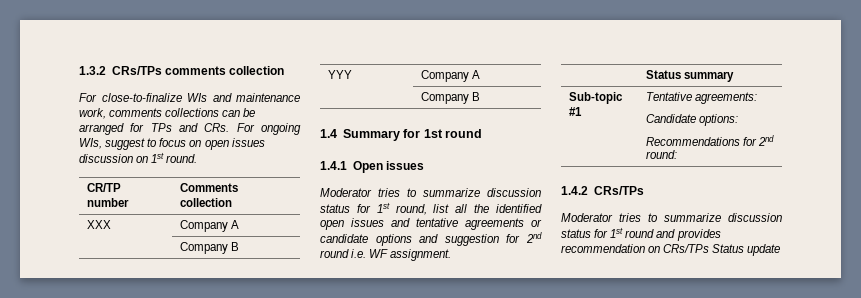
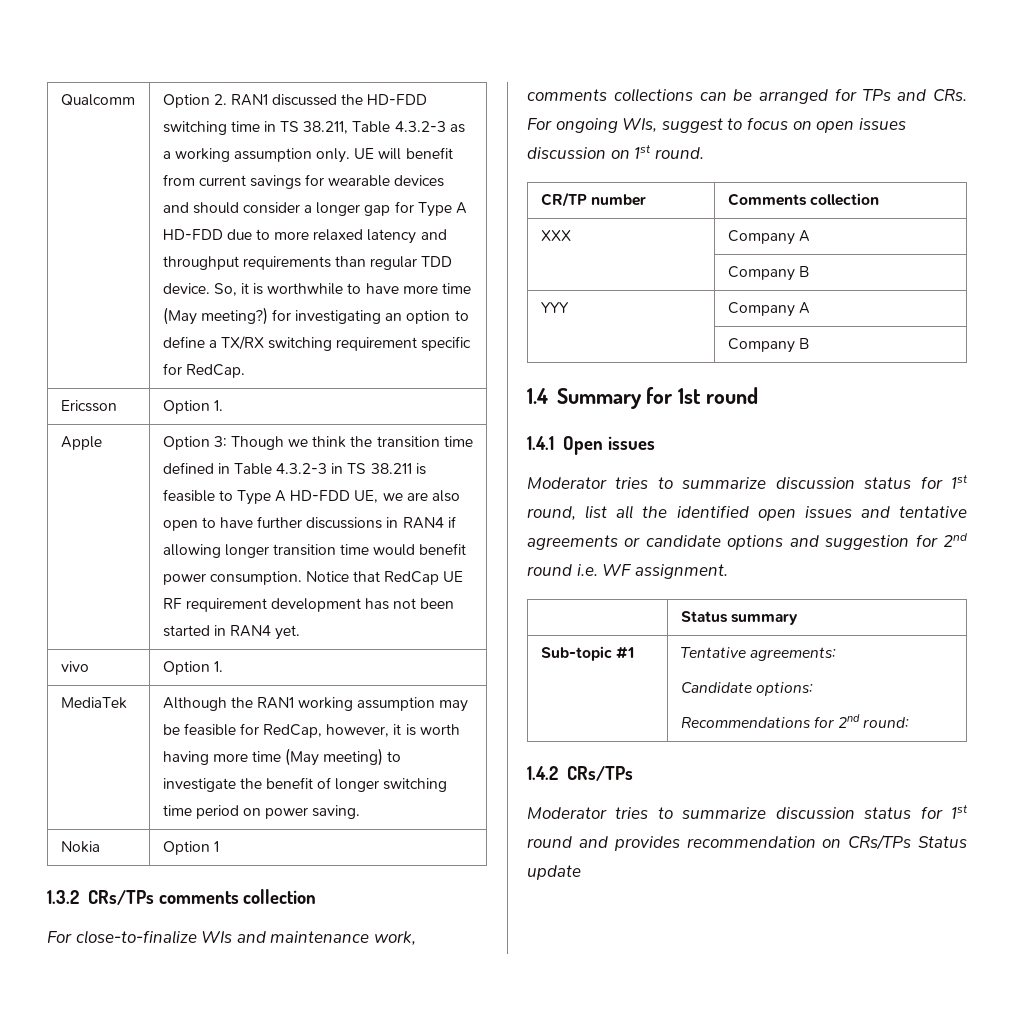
(79, 70) none -> [60,94,135,106] [162,94,428,108] [162,121,465,135] [162,147,453,163] [162,174,445,189] [162,201,467,217] [162,229,447,244] [162,256,453,270] [162,283,471,296] [162,307,469,325] [162,336,472,351] [162,363,245,378] [60,400,117,412] [162,400,223,414] [60,436,102,450] [162,436,473,450] [162,462,426,475] [162,489,460,505] [162,516,456,531] [162,543,467,558] [162,571,464,585] [162,598,455,612] [162,625,301,640] [60,661,89,672] [162,661,223,675] [60,697,127,709] [162,697,469,712] [162,723,460,738] [162,748,402,766] [162,777,448,792] [162,805,361,819] [60,841,100,853] [162,841,219,855] Qualcomm | Option 2. RAN1 discussed the HD-FDD switching time in TS 38.211, Table 4.3.2-3 as a working assumption only. UE will benefit from current savings for wearable devices and should consider a longer gap for Type A HD-FDD due to more relaxed latency and throughput requirements than regular TDD device. So, it is worthwhile to have more time (May meeting?) for investigating an option to define a TX/RX switching requirement specific for RedCap. // Ericsson | Option 1. // Apple | Option 3: Though we think the transition time defined in Table 4.3.2-3 in TS 38.211 is feasible to Type A HD-FDD UE, we are also open to have further discussions in RAN4 if allowing longer transition time would benefit power consumption. Notice that RedCap UE RF requirement development has not been started in RAN4 yet. // vivo | Option 1. // MediaTek | Although the RAN1 working assumption may be feasible for RedCap, however, it is worth having more time (May meeting) to investigate the benefit of longer switching time period on power saving. // Nokia | Option 1 //

